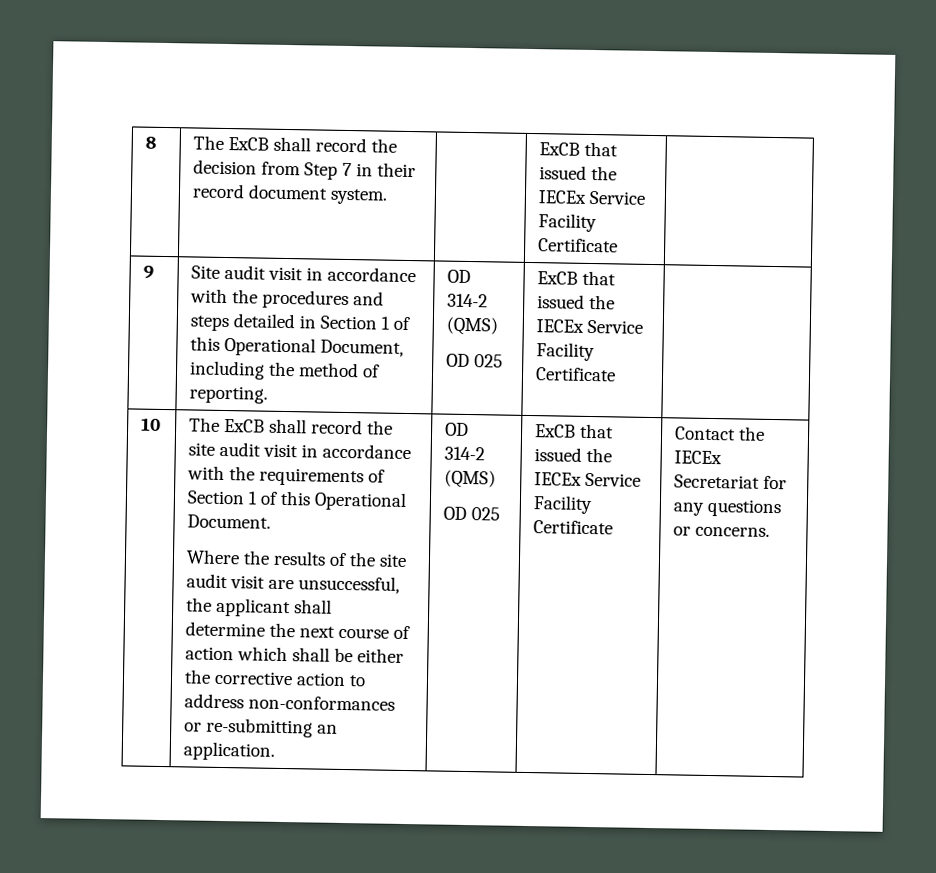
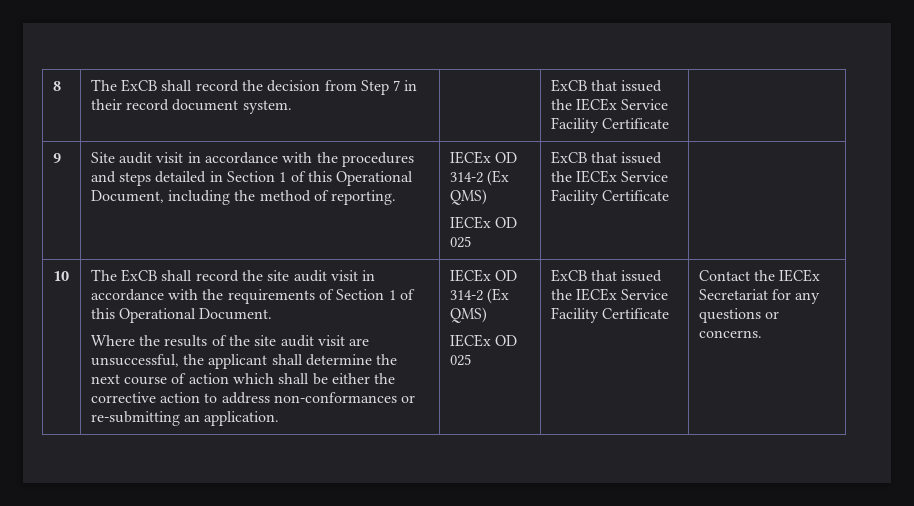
[447,269,472,284] [447,293,489,308] [446,316,499,336] OD 314-2 (QMS) // -> [449,151,517,164] [449,170,509,186] [449,189,487,205] [449,216,491,229] IECEx OD 314-2 (Ex QMS) // IECEx
[445,422,470,437] [444,446,486,461] [444,469,497,489] OD 314-2 (QMS) // -> [449,269,517,282] [449,288,509,304] [449,307,487,323] [449,334,491,347] IECEx OD 314-2 (Ex QMS) // IECEx

